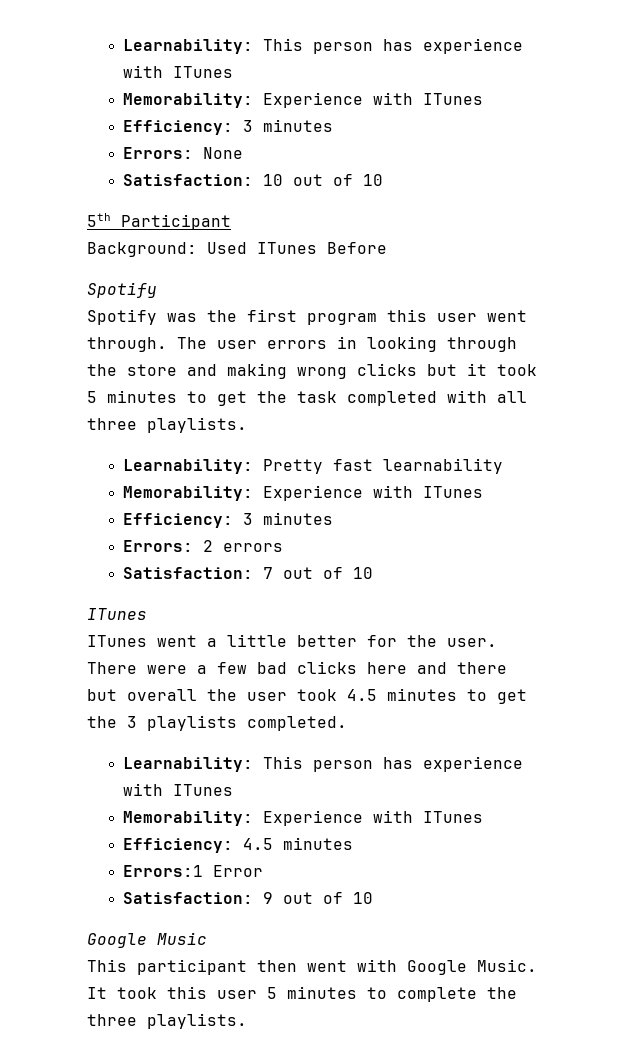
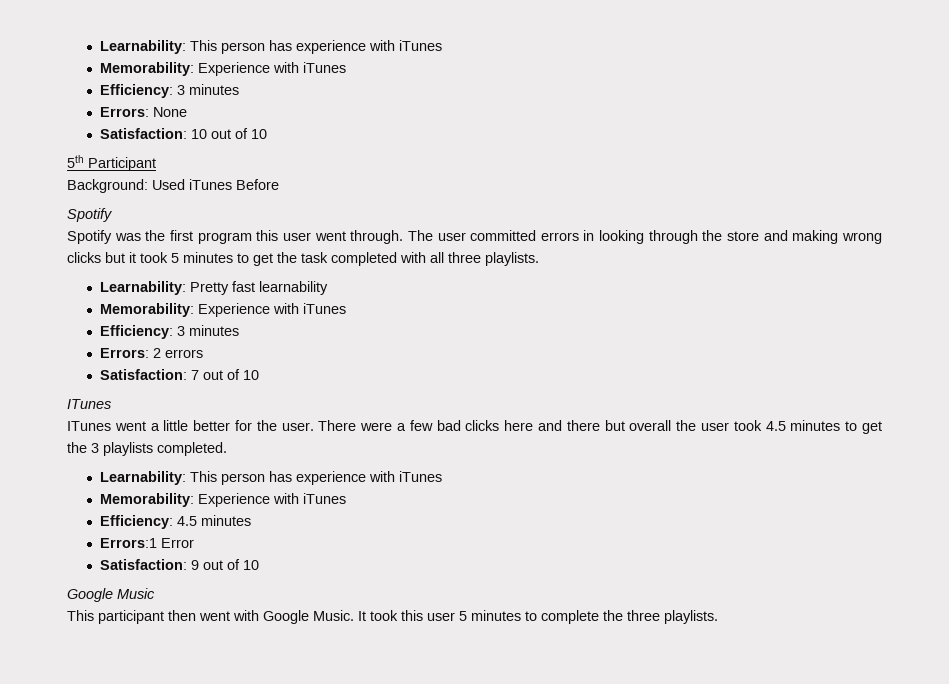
[123,38,524,54] [123,65,234,78] [123,92,484,108] Learnability: This person has experience with ITunes // Memorability: Experience with ITunes -> [100,40,443,54] [100,62,347,76] Learnability: This person has experience with iTunes // Memorability: Experience with iTunes
[257,242,317,254] ITunes -> [189,179,232,190] iTunes
(257, 344) none -> [470,230,537,241] committed
[423,486,484,498] ITunes -> [303,303,347,314] iTunes
[173,784,234,796] [123,810,484,826] ITunes // Memorability: Experience with ITunes -> [399,471,443,482] [100,493,347,507] iTunes // Memorability: Experience with iTunes

